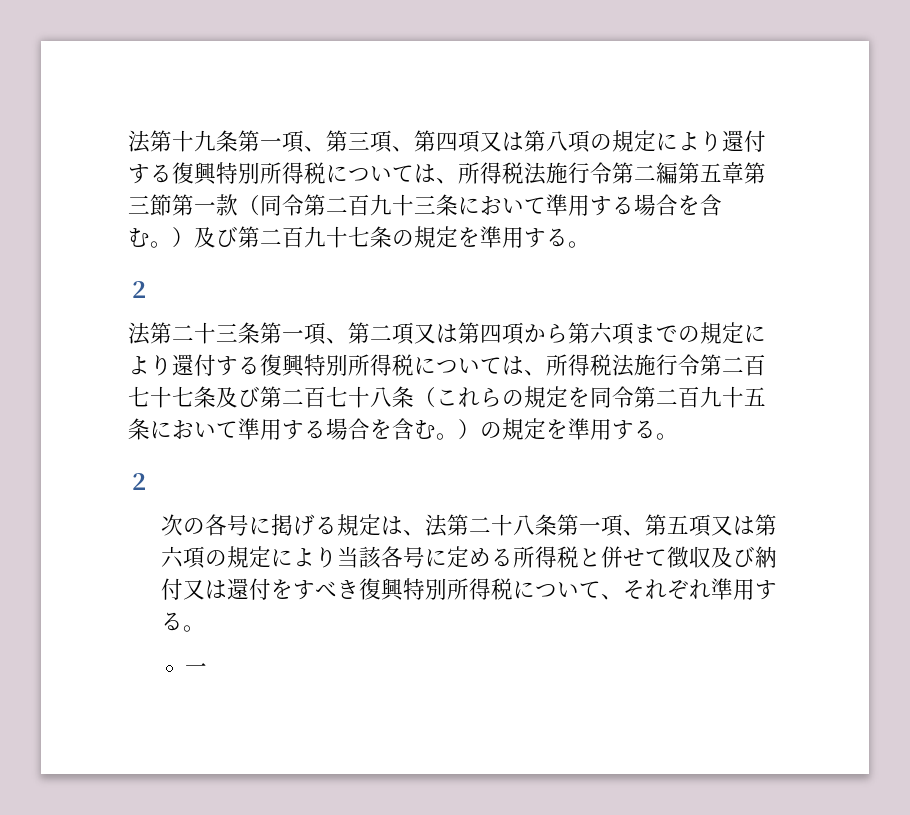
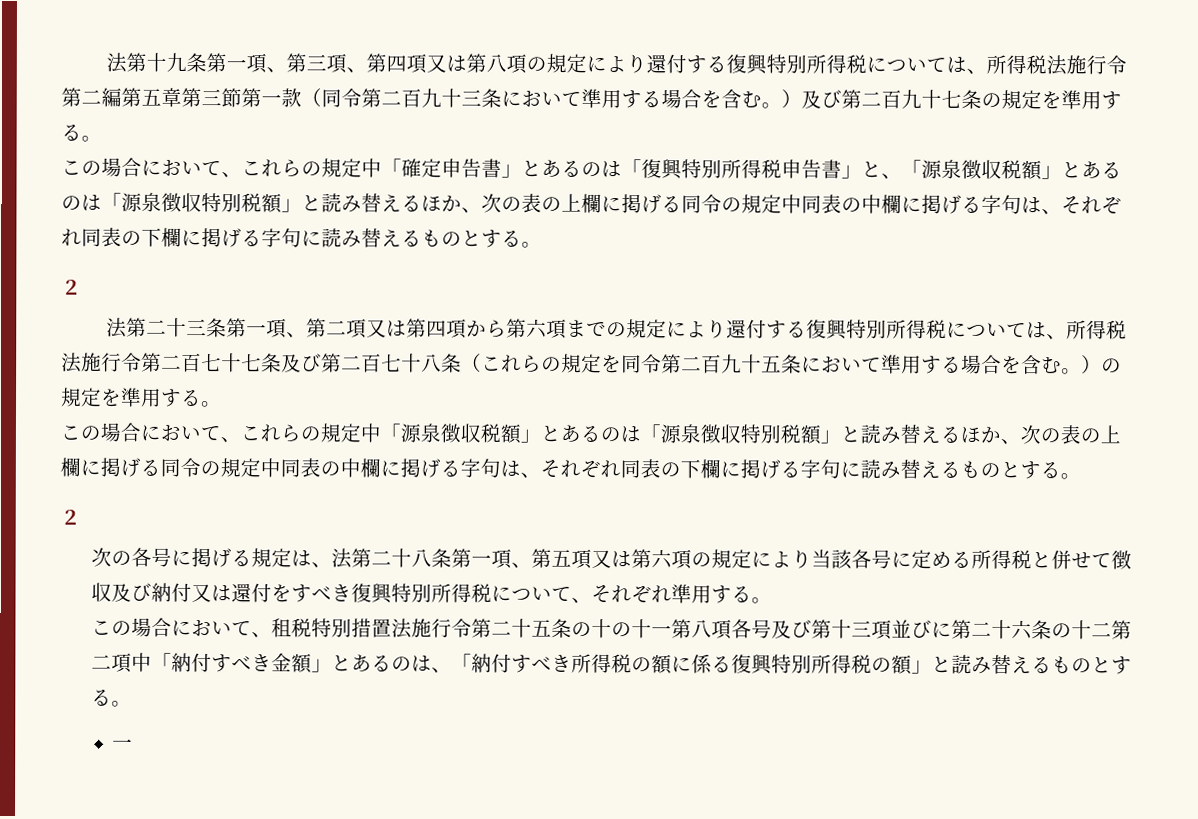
(590, 244) none -> [61,157,1122,181] [61,192,1122,215] [61,227,542,248] // この場合において、これらの規定中「確定申告書」とあるのは「復興特別所得税申告書」と、「源泉徴収税額」とあるのは「源泉徴収特別税額」と読み替えるほか、次の表の上欄に掲げる同令の規定中同表の中欄に掲げる字句は、それぞれ同表の下欄に掲げる字句に読み替えるものとする。
(678, 436) none -> [60,422,1121,445] [60,457,1081,480] // この場合において、これらの規定中「源泉徴収税額」とあるのは「源泉徴収特別税額」と読み替えるほか、次の表の上欄に掲げる同令の規定中同表の中欄に掲げる字句は、それぞれ同表の下欄に掲げる字句に読み替えるものとする。
(206, 628) none -> [90,617,1132,640] [90,652,1132,675] [90,689,132,707] // この場合において、租税特別措置法施行令第二十五条の十の十一第八項各号及び第十三項並びに第二十六条の十二第二項中「納付すべき金額」とあるのは、「納付すべき所得税の額に係る復興特別所得税の額」と読み替えるものとする。

